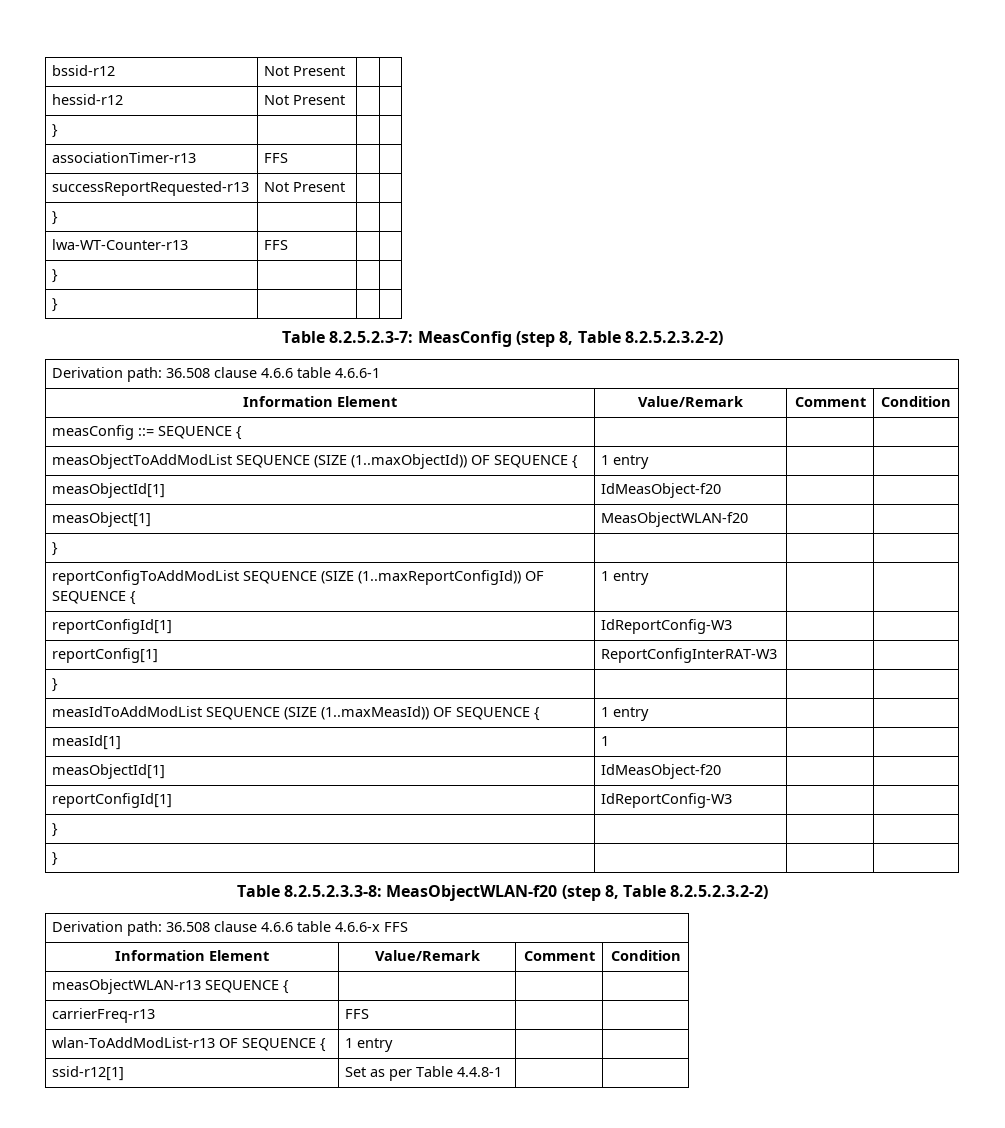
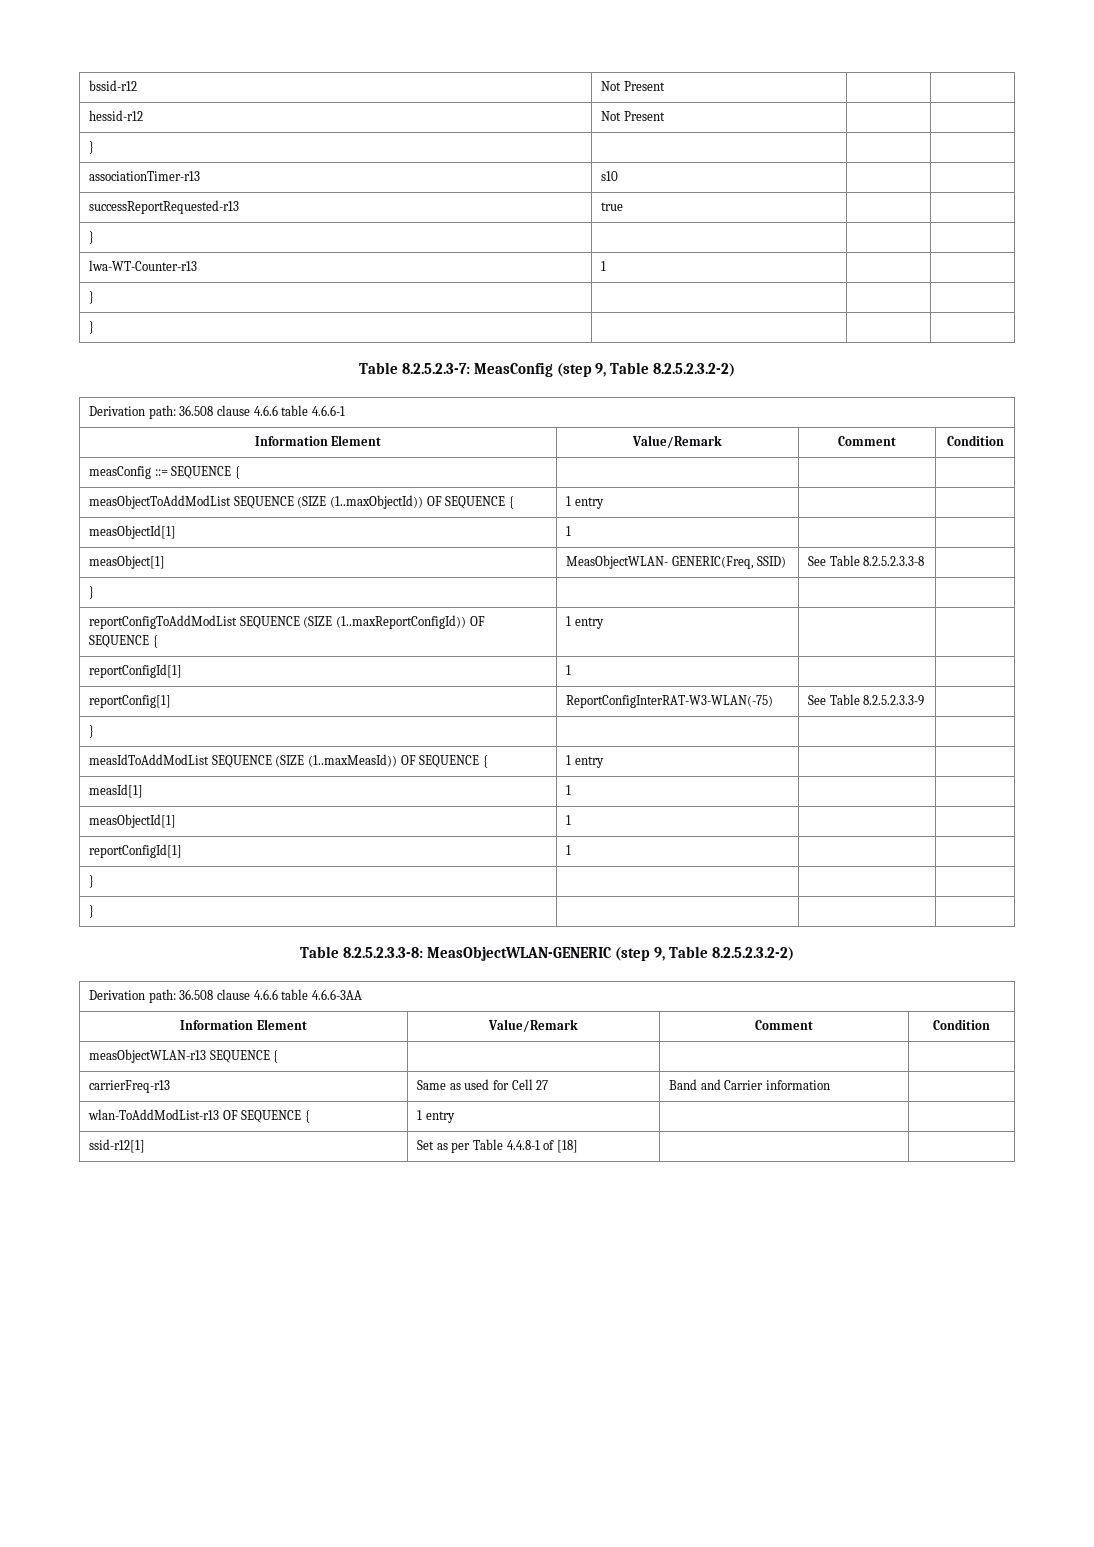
[264,153,289,163] FFS -> [601,171,619,181] s10
[264,182,346,192] Not Present -> [601,202,624,211] true
[264,240,289,250] FFS -> [601,261,607,271] 1
[559,331,574,345] 8, -> [595,363,607,377] 9,
[601,483,722,498] IdMeasObject-f20 -> [566,526,572,536] 1
[601,512,749,527] MeasObjectWLAN-f20 | -> [566,555,787,569] [808,555,925,566] MeasObjectWLAN- GENERIC(Freq, SSID) | See Table 8.2.5.2.3.3-8
[601,619,733,634] IdReportConfig-W3 -> [566,665,572,675] 1
[601,648,778,663] ReportConfigInterRAT-W3 | -> [566,695,774,708] [808,694,925,706] ReportConfigInterRAT-W3-WLAN(-75) | See Table 8.2.5.2.3.3-9
[601,764,722,779] [52,793,173,808] [601,793,733,808] IdMeasObject-f20 | | // reportConfigId[1] | IdReportConfig-W3 -> [566,815,572,825] [89,844,183,858] [566,845,572,855] 1 | | // reportConfigId[1] | 1
[386,885,769,901] [52,921,409,936] MeasObjectWLAN-f20 (step 8, Table 8.2.5.2.3.2-2) // Derivation path: 36.508 clause 4.6.6 table 4.6.6-x FFS -> [427,946,794,961] [89,989,362,1003] MeasObjectWLAN-GENERIC (step 9, Table 8.2.5.2.3.2-2) // Derivation path: 36.508 clause 4.6.6 table 4.6.6-3AA
[345,1009,370,1019] FFS | -> [417,1079,549,1090] [669,1079,830,1090] Same as used for Cell 27 | Band and Carrier information
(503, 1072) none -> [543,1140,578,1153] of [18]

